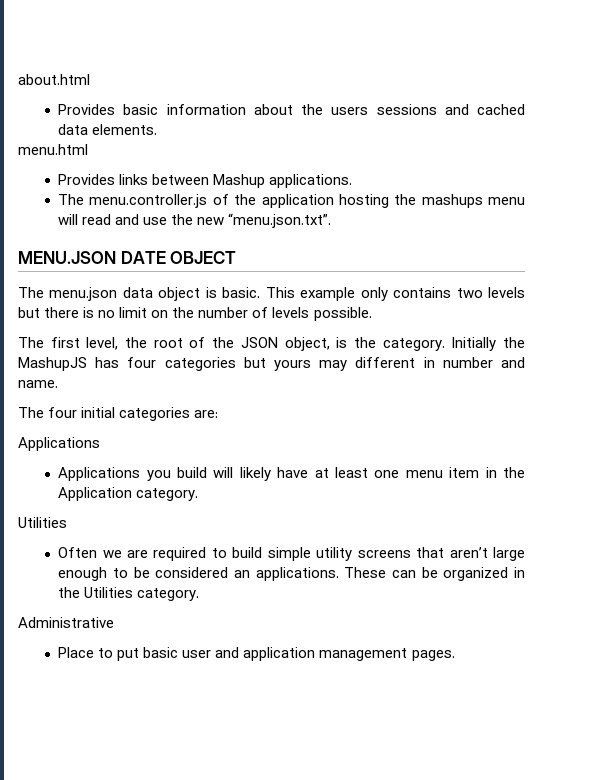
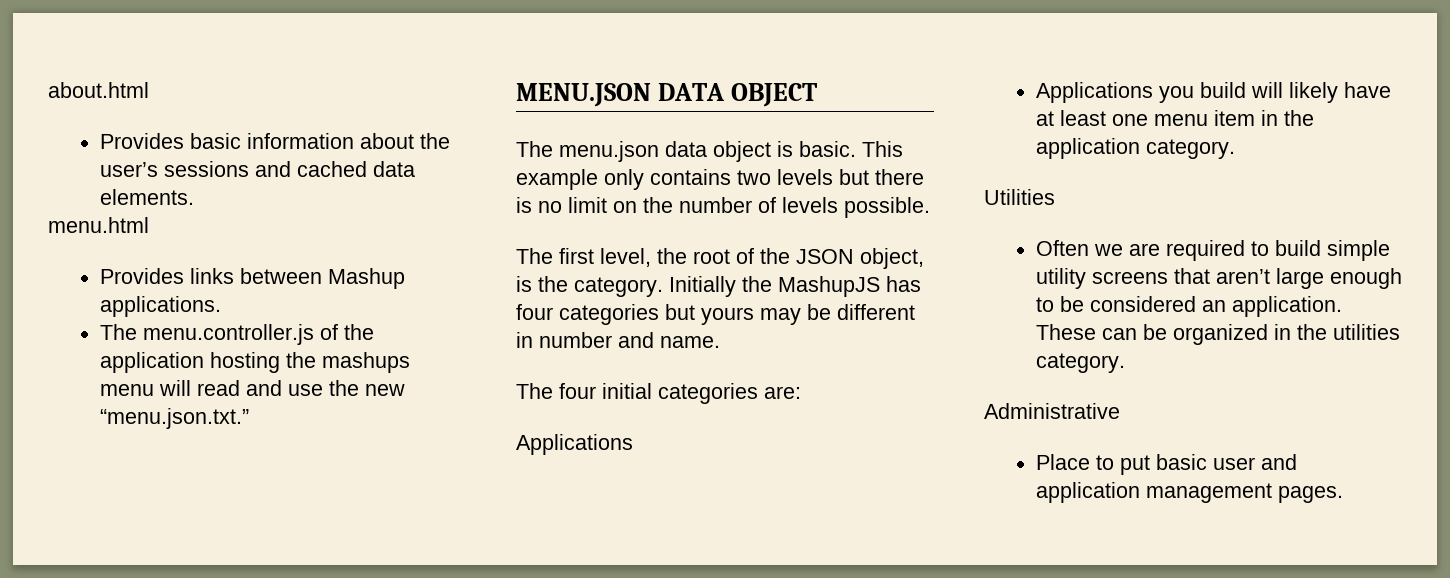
[331,107,369,115] users -> [99,162,158,177] user’s
[228,213,332,228] “menu.json.txt”. -> [99,408,249,429] “menu.json.txt.”
[120,251,166,264] DATE -> [657,83,725,101] DATA
(348, 365) none -> [807,304,831,320] be
[58,487,133,501] Application -> [1035,138,1140,159] application
[255,567,339,581] applications. -> [1231,296,1342,317] application.
[84,587,134,598] Utilities -> [1332,324,1400,340] utilities

